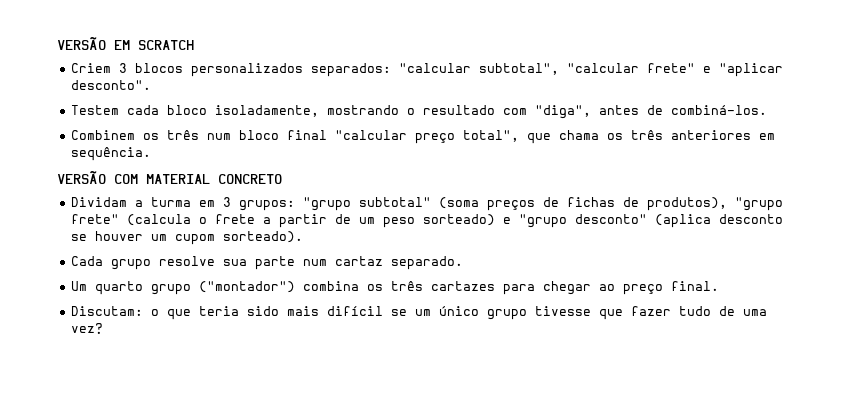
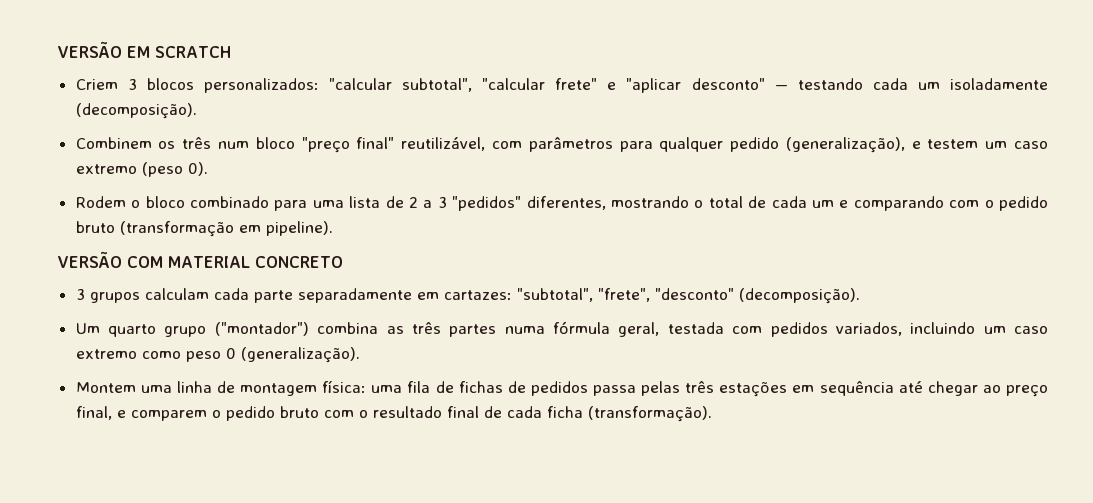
[190,63,391,77] personalizados separados: -> [203,78,319,93] personalizados:
[70,80,151,90] [70,105,767,119] desconto". // Testem cada bloco isoladamente, mostrando o resultado com "diga", antes de combiná-los. -> [691,78,1049,90] [75,103,197,119] desconto" — testando cada um isoladamente (decomposição).
[286,130,775,144] [70,147,151,161] [57,171,282,184] [70,197,783,211] [70,214,783,228] [70,231,303,245] [70,256,463,270] final "calcular preço total", que chama os três anteriores em sequência. // VERSÃO COM MATERIAL CONCRETO // Dividam a turma em 3 grupos: "grupo subtotal" (soma preços de fichas de produtos), "grupo frete" (calcula o frete a partir de um peso sorteado) e "grupo desconto" (aplica desconto se houver um cupom sorteado). // Cada grupo resolve sua parte num cartaz separado. -> [301,137,1048,153] [75,162,208,177] [75,196,1048,211] [75,221,333,237] [57,251,343,268] [75,288,860,304] "preço final" reutilizável, com parâmetros para qualquer pedido (generalização), e testem um caso extremo (peso 0). // Rodem o bloco combinado para uma lista de 2 a 3 "pedidos" diferentes, mostrando o total de cada um e comparando com o pedido bruto (transformação em pipeline). // VERSÃO COM MATERIAL CONCRETO // 3 grupos calculam cada parte separadamente em cartazes: "subtotal", "frete", "desconto" (decomposição).
[366,281,719,295] [70,306,767,320] [70,323,103,334] os três cartazes para chegar ao preço final. // Discutam: o que teria sido mais difícil se um único grupo tivesse que fazer tudo de uma vez? -> [386,321,1048,337] [75,347,360,363] [75,380,1048,397] [75,406,712,422] as três partes numa fórmula geral, testada com pedidos variados, incluindo um caso extremo como peso 0 (generalização). // Montem uma linha de montagem física: uma fila de fichas de pedidos passa pelas três estações em sequência até chegar ao preço final, e comparem o pedido bruto com o resultado final de cada ficha (transformação).

